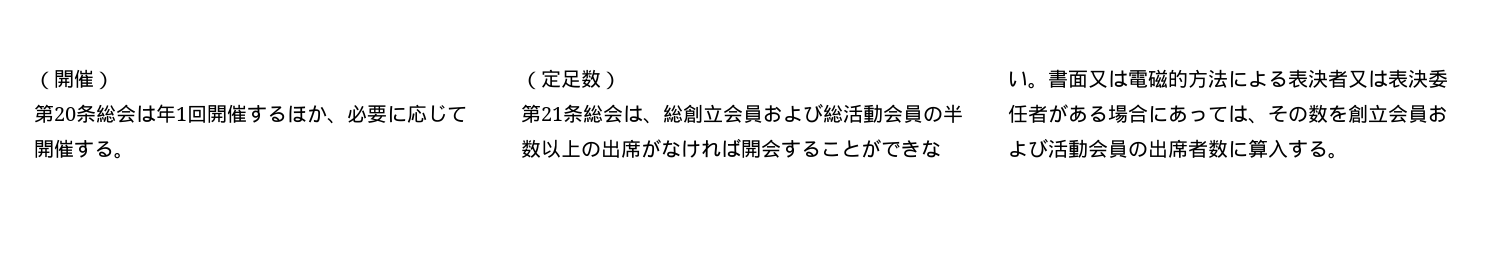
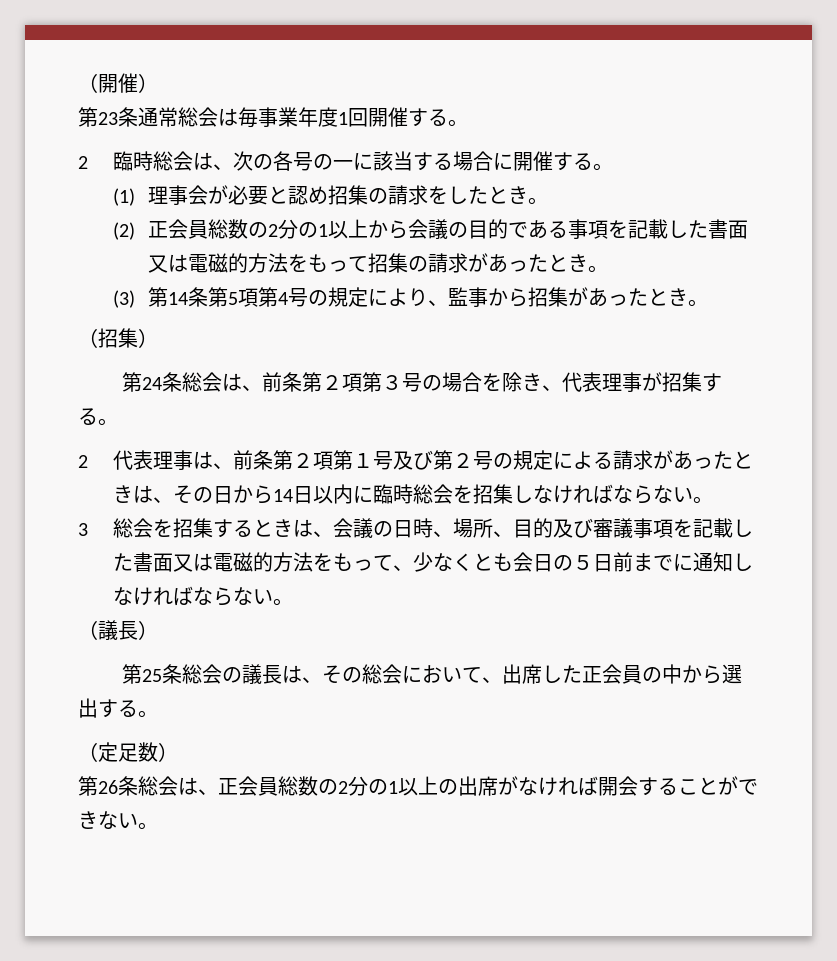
[54,104,467,124] [34,139,74,158] 20条総会は年1回開催するほか、必要に応じて開催 -> [98,107,468,128] [78,151,614,171] [113,185,549,206] [113,219,749,240] [148,253,609,273] [113,287,709,308] [78,328,158,348] [121,372,722,392] [78,408,118,426] [78,450,754,470] [113,484,714,504] [78,518,754,538] [113,552,754,572] [113,586,294,606] [78,620,158,640] [121,664,742,684] [78,698,98,718] 23条通常総会は毎事業年度1回開催する。 // 2臨時総会は、次の各号の一に該当する場合に開催する。 // (1)理事会が必要と認め招集の請求をしたとき。 // (2)正会員総数の2分の1以上から会議の目的である事項を記載した書面又は電磁的方法をもって招集の請求があったとき。 // (3)第14条第5項第4号の規定により、監事から招集があったとき。 // （招集） // 第24条総会は、前条第２項第３号の場合を除き、代表理事が招集する。 // 2代表理事は、前条第２項第１号及び第２号の規定による請求があったときは、その日から14日以内に臨時総会を招集しなければならない。 // 3総会を招集するときは、会議の日時、場所、目的及び審議事項を記載した書面又は電磁的方法をもって、少なくとも会日の５日前までに通知しなければならない。 // （議長） // 第25条総会の議長は、その総会において、出席した正会員の中から選出
[541,103,963,124] [521,139,541,158] 21条総会は、総創立会員および総活動会員の半数 -> [98,776,398,796] 26条総会は、正会員総数の2分の1
[1048,69,1448,88] [1008,104,1448,124] [1008,138,1348,159] 書面又は電磁的方法による表決者又は表決委任者がある場合にあっては、その数を創立会員および活動会員の出席者数に算入する。 -> (158, 826) none

